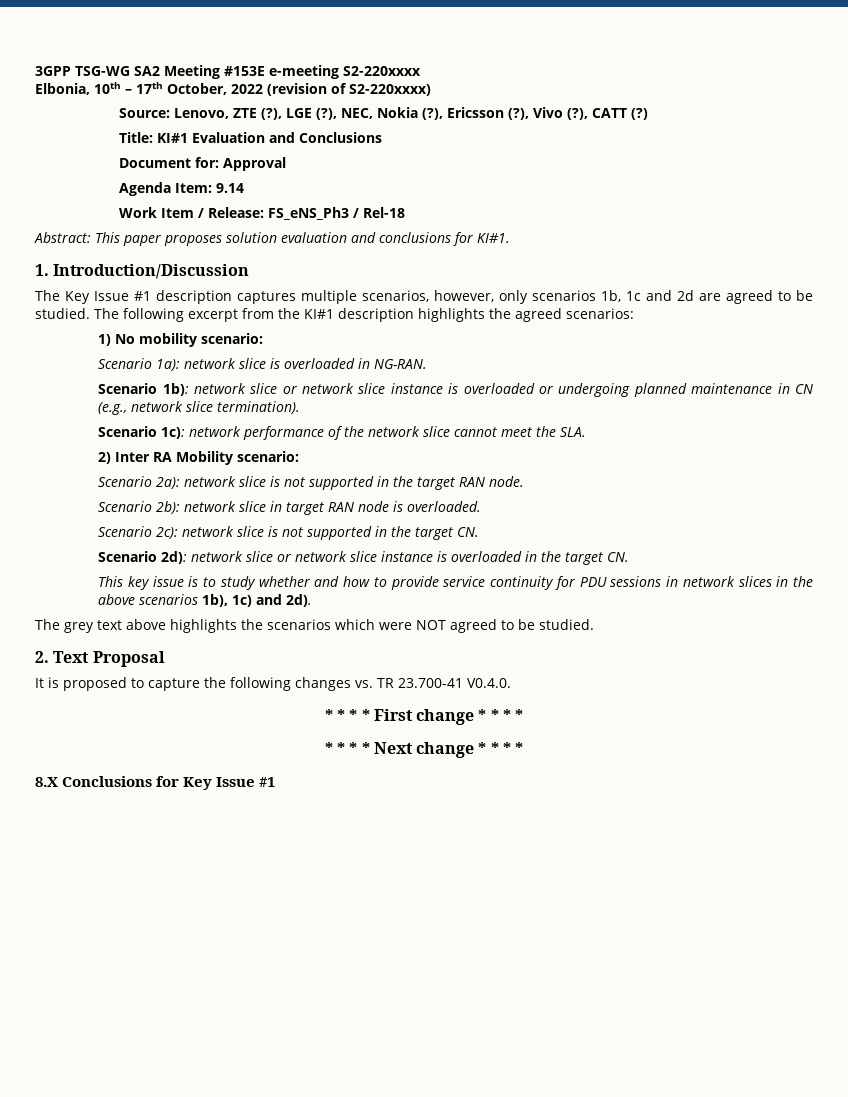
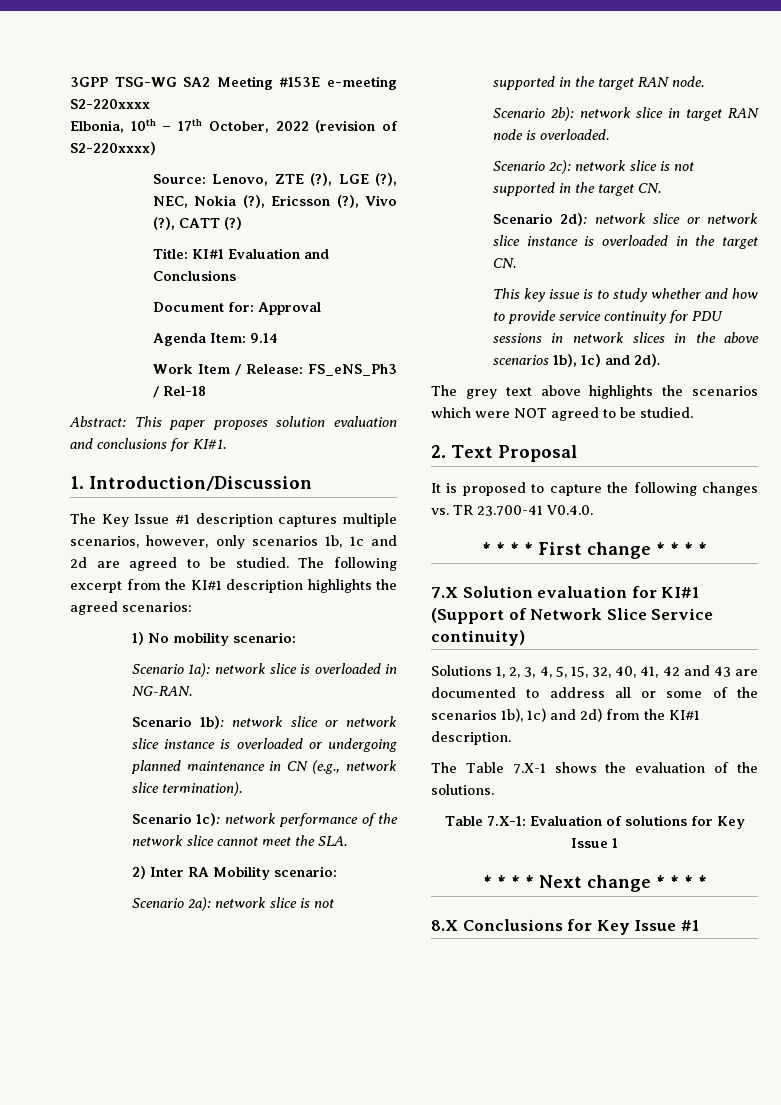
(524, 715) none -> [431,586,700,598] [431,608,714,624] [431,630,525,646] [431,665,758,678] [431,687,758,698] [431,708,700,722] [431,731,511,745] [431,762,758,774] [431,784,494,795] [444,815,745,829] [571,838,618,848] // 7.X Solution evaluation for KI#1 (Support of Network Slice Service continuity) // Solutions 1, 2, 3, 4, 5, 15, 32, 40, 41, 42 and 43 are documented to address all or some of the scenarios 1b), 1c) and 2d) from the KI#1 description. // The Table 7.X-1 shows the evaluation of the solutions. // Table 7.X-1: Evaluation of solutions for Key Issue 1

